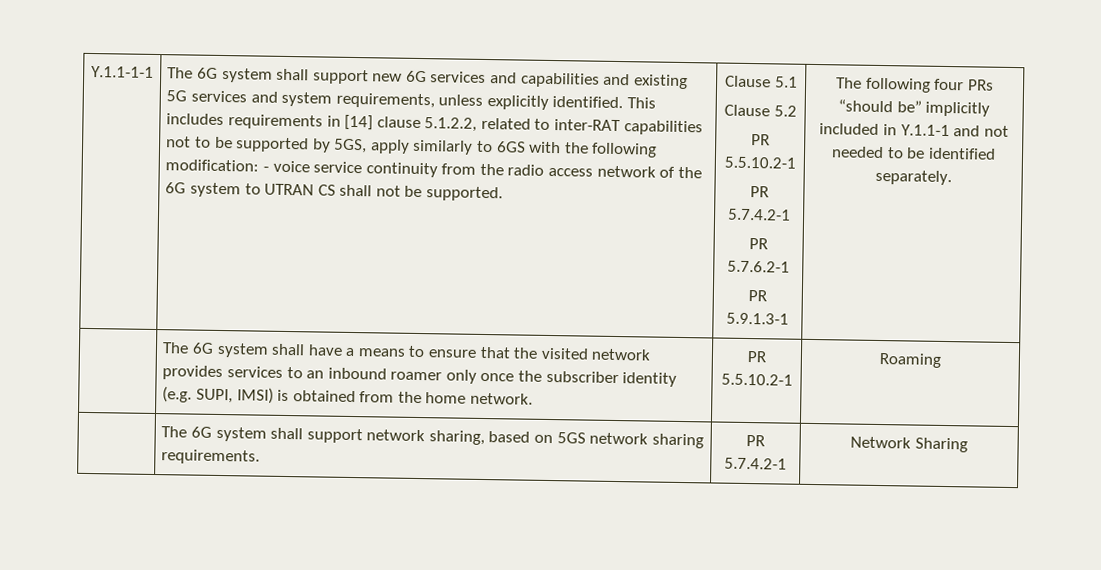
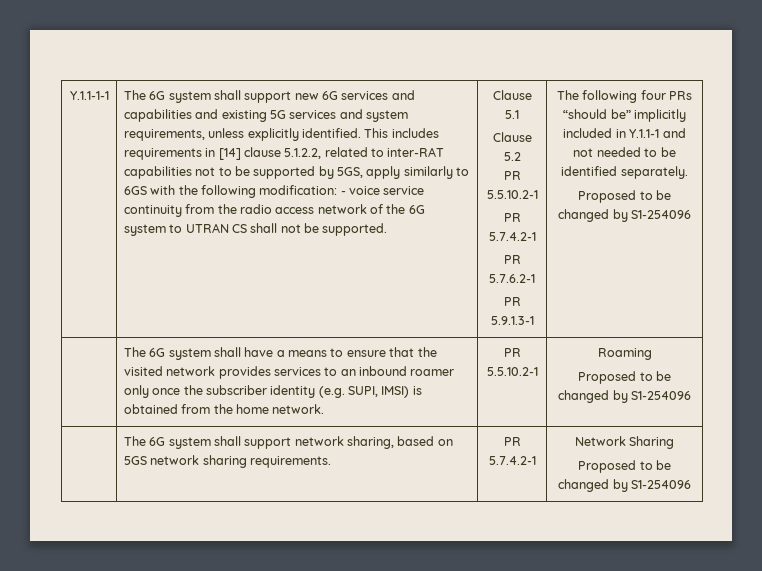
(952, 177) none -> [578,190,671,203] [558,209,691,222] // Proposed to be changed by S1-254096
(941, 360) none -> [578,371,671,384] [558,390,691,403] // Proposed to be changed by S1-254096
(968, 445) none -> [578,460,671,473] [558,479,691,492] // Proposed to be changed by S1-254096

